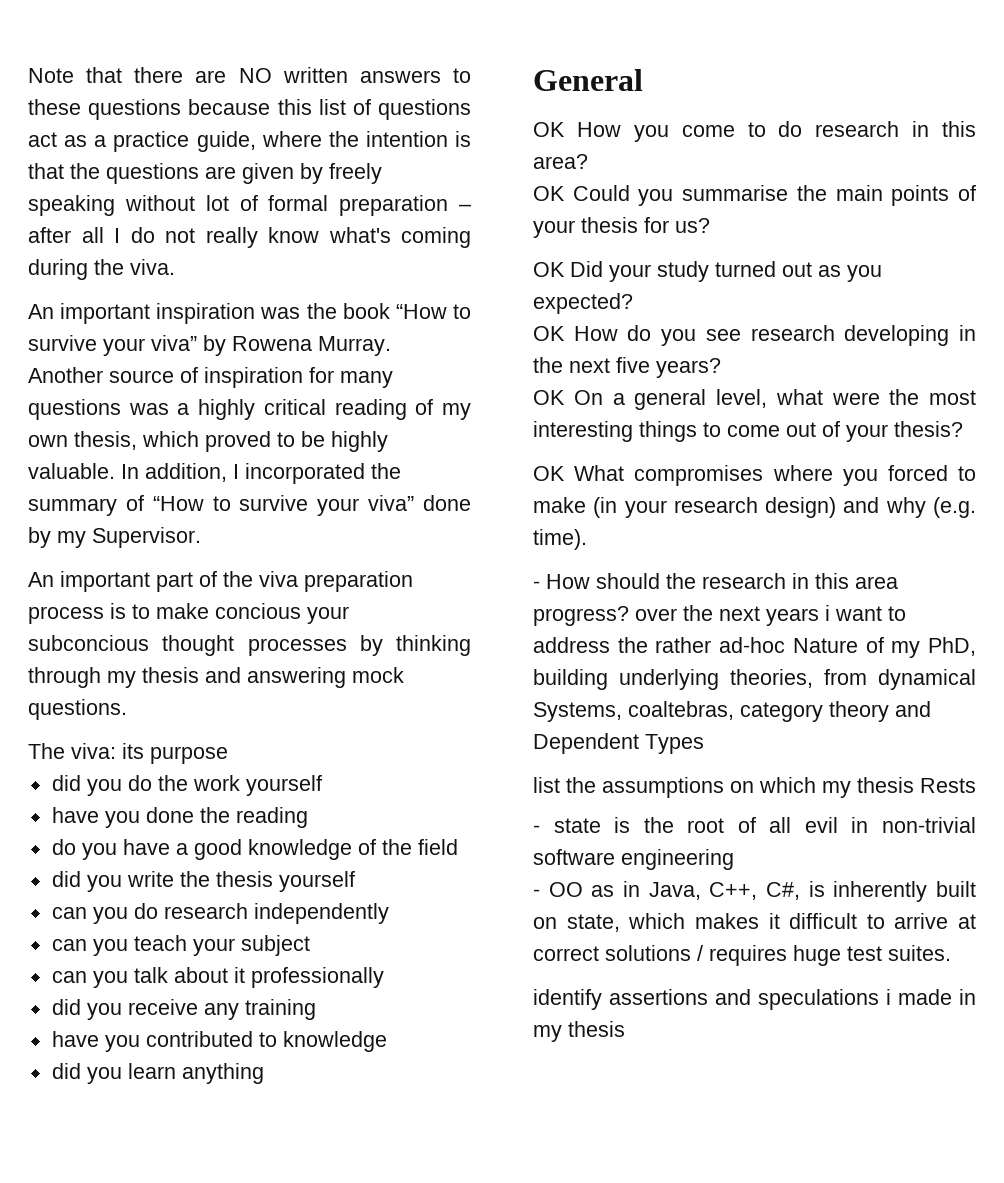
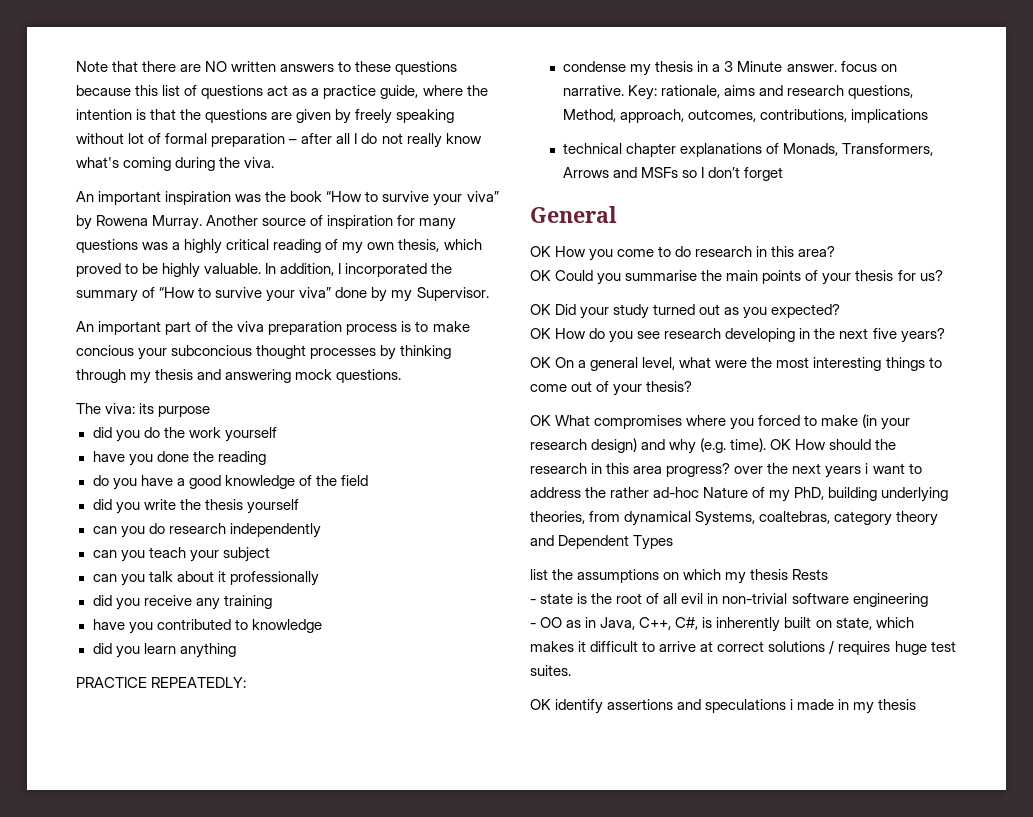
(264, 1073) none -> [76,677,247,688] [563,61,897,76] [563,85,914,100] [563,109,929,123] [563,143,934,157] [563,167,784,181] // PRACTICE REPEATEDLY: // condense my thesis in a 3 Minute answer. focus on narrative. Key: rationale, aims and research questions, Method, approach, outcomes, contributions, implications // technical chapter explanations of Monads, Transformers, Arrows and MSFs so I don’t forget
[533,581,540,589] // - -> [770,439,792,450] OK
(951, 953) none -> [530,699,551,710] OK

